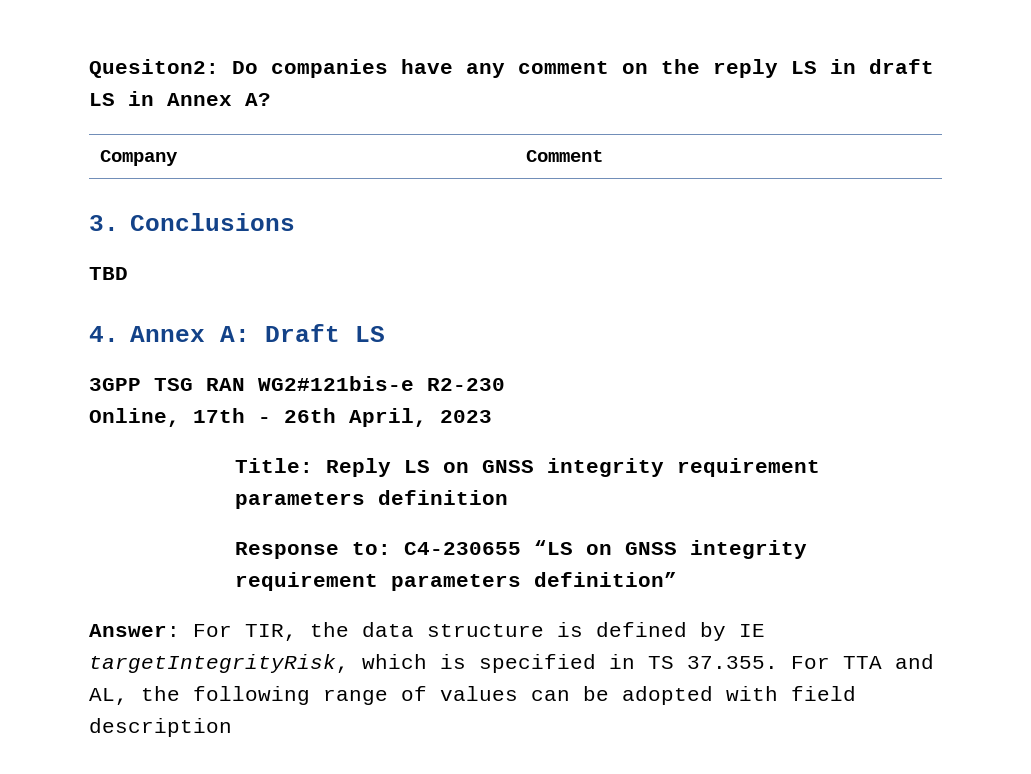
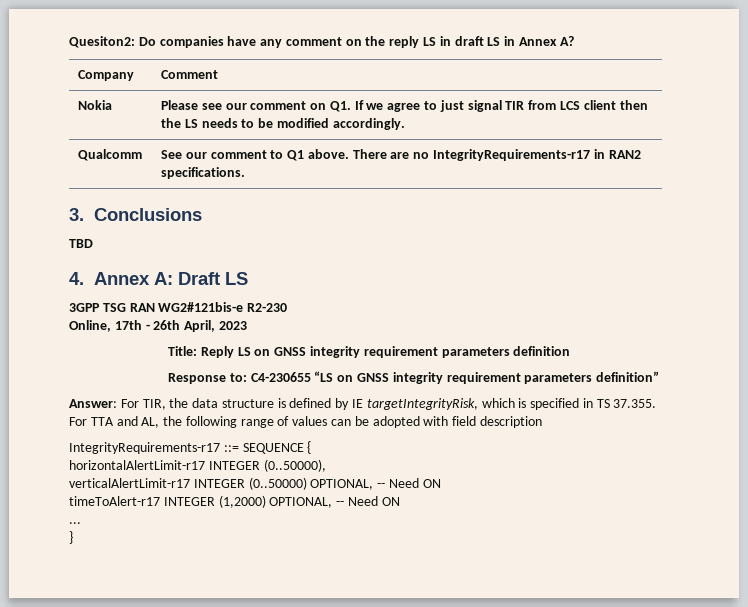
(604, 156) none -> [78,100,113,110] [161,100,648,112] [161,118,405,130] [78,149,143,161] [161,149,641,161] [161,167,246,179] // Nokia | Please see our comment on Q1. If we agree to just signal TIR from LCS client then the LS needs to be modified accordingly. // Qualcomm | See our comment to Q1 above. There are no IntegrityRequirements-r17 in RAN2 specifications.
(232, 727) none -> [69,441,312,454] [69,459,326,472] [69,477,441,490] [69,495,400,508] [69,522,81,524] [69,531,73,544] // IntegrityRequirements-r17 ::= SEQUENCE { // horizontalAlertLimit-r17 INTEGER (0..50000), // verticalAlertLimit-r17 INTEGER (0..50000) OPTIONAL, -- Need ON // timeToAlert-r17 INTEGER (1,2000) OPTIONAL, -- Need ON // ... // }

